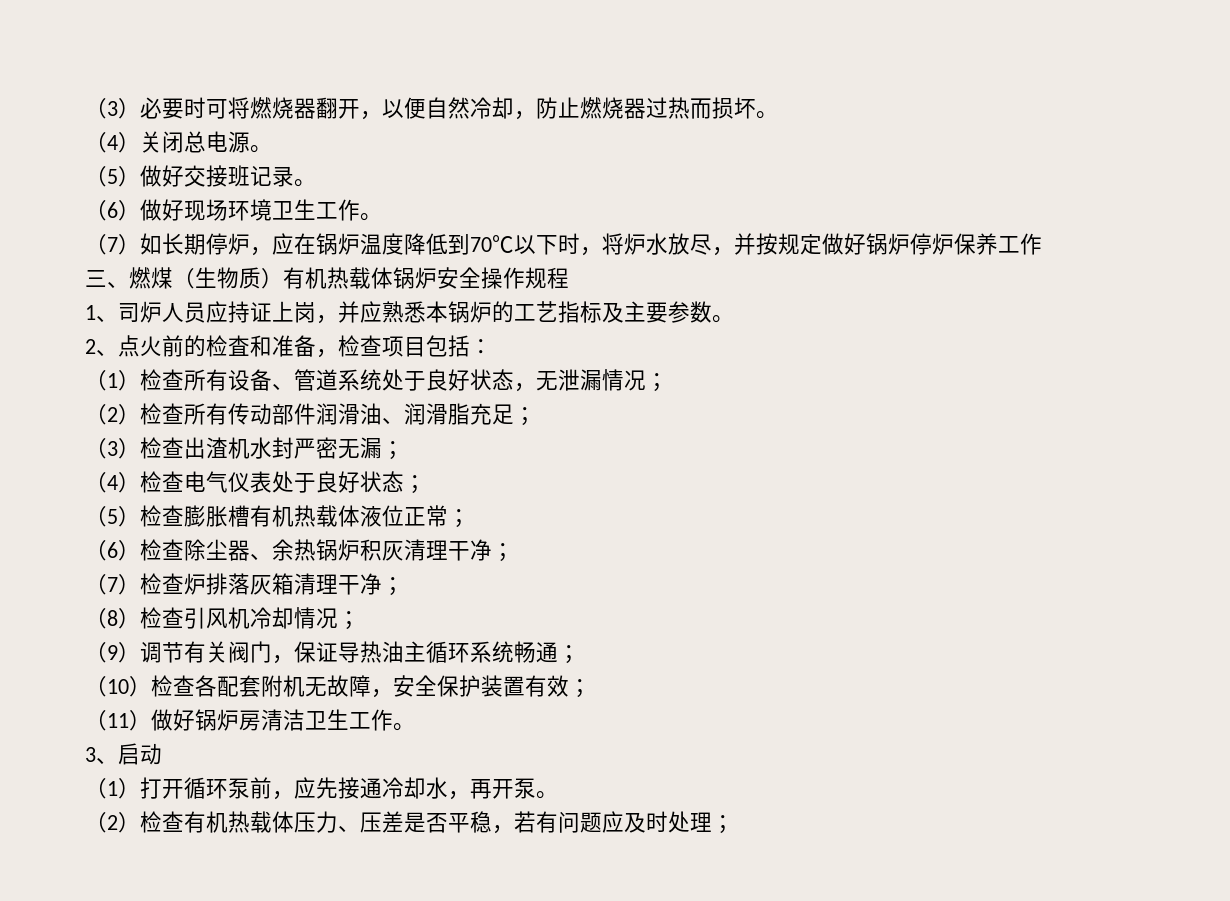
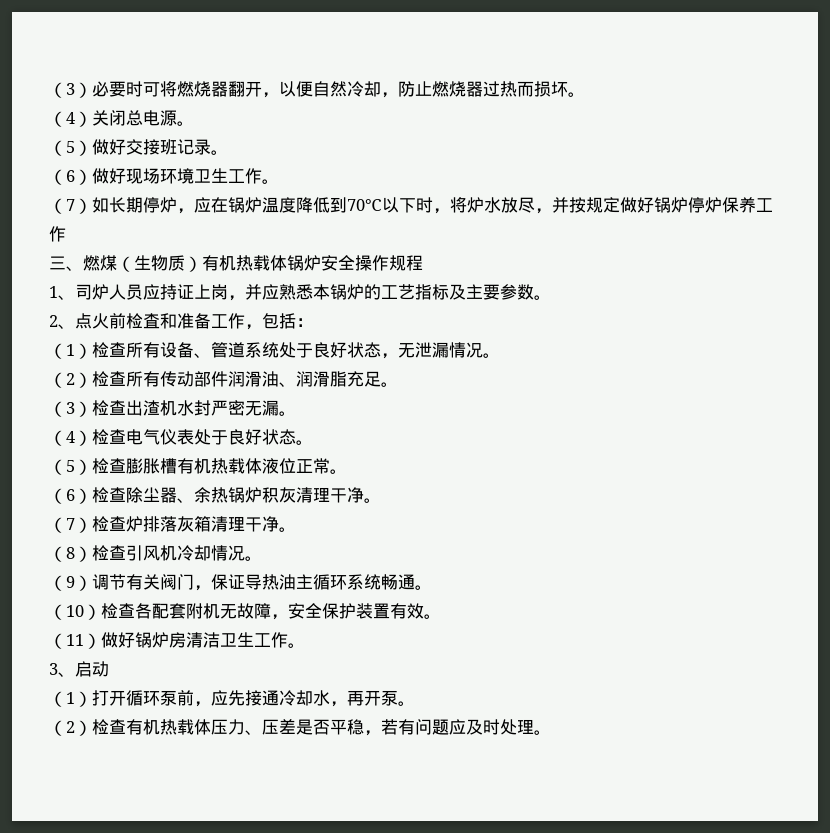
[184,335,206,357] 的 -> (126, 321) none
[316,335,426,358] ，检查项目 -> [211,313,262,330] 工作，
[646,373,668,392] ； -> [483,353,500,358] 。
[514,407,536,426] ； -> [381,382,398,387] 。
[382,441,404,460] ； -> [279,411,296,416] 。
[404,475,426,494] ； -> [296,440,313,445] 。
[448,509,470,528] ； -> [330,469,347,474] 。
[492,543,514,562] ； -> [364,498,381,503] 。
[382,577,404,596] ； -> [279,527,296,532] 。
[338,611,360,630] ； -> [245,556,262,561] 。
[558,645,580,664] ； -> [415,585,432,590] 。
[569,679,591,698] ； -> [424,614,441,619] 。
[712,815,734,834] ； -> [534,730,551,735] 。

